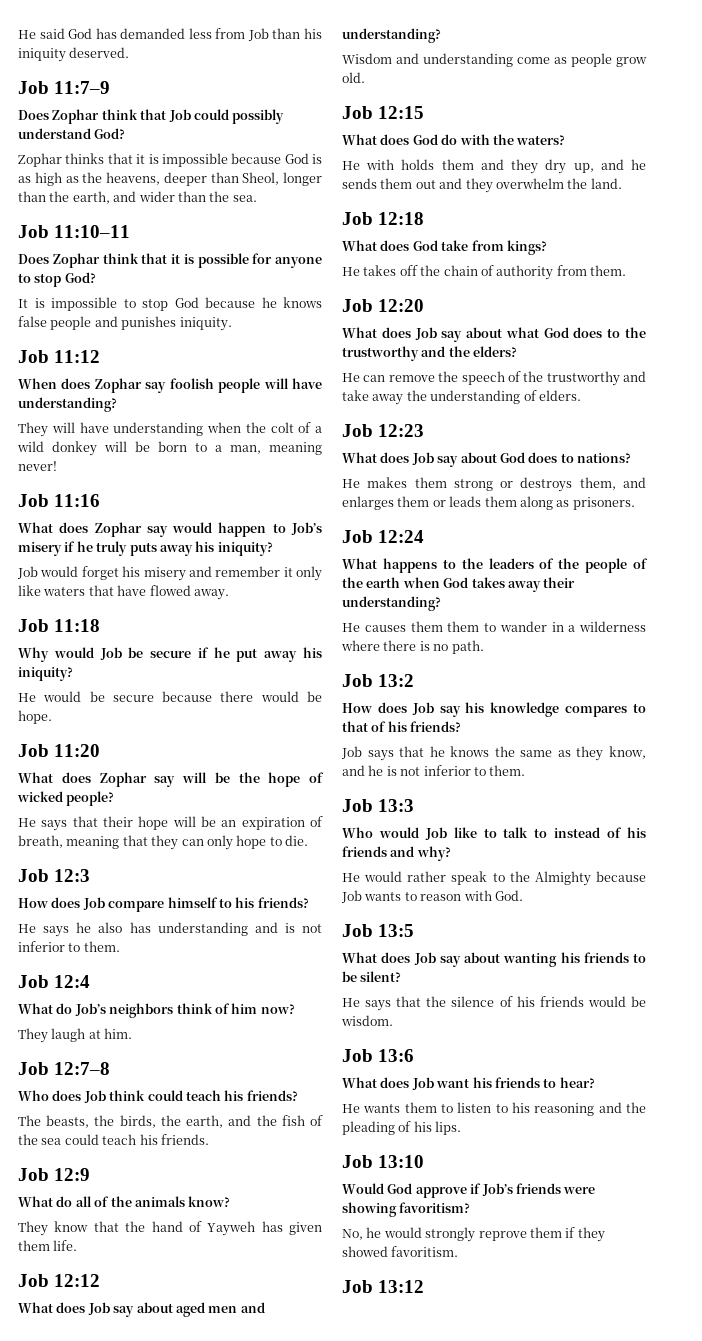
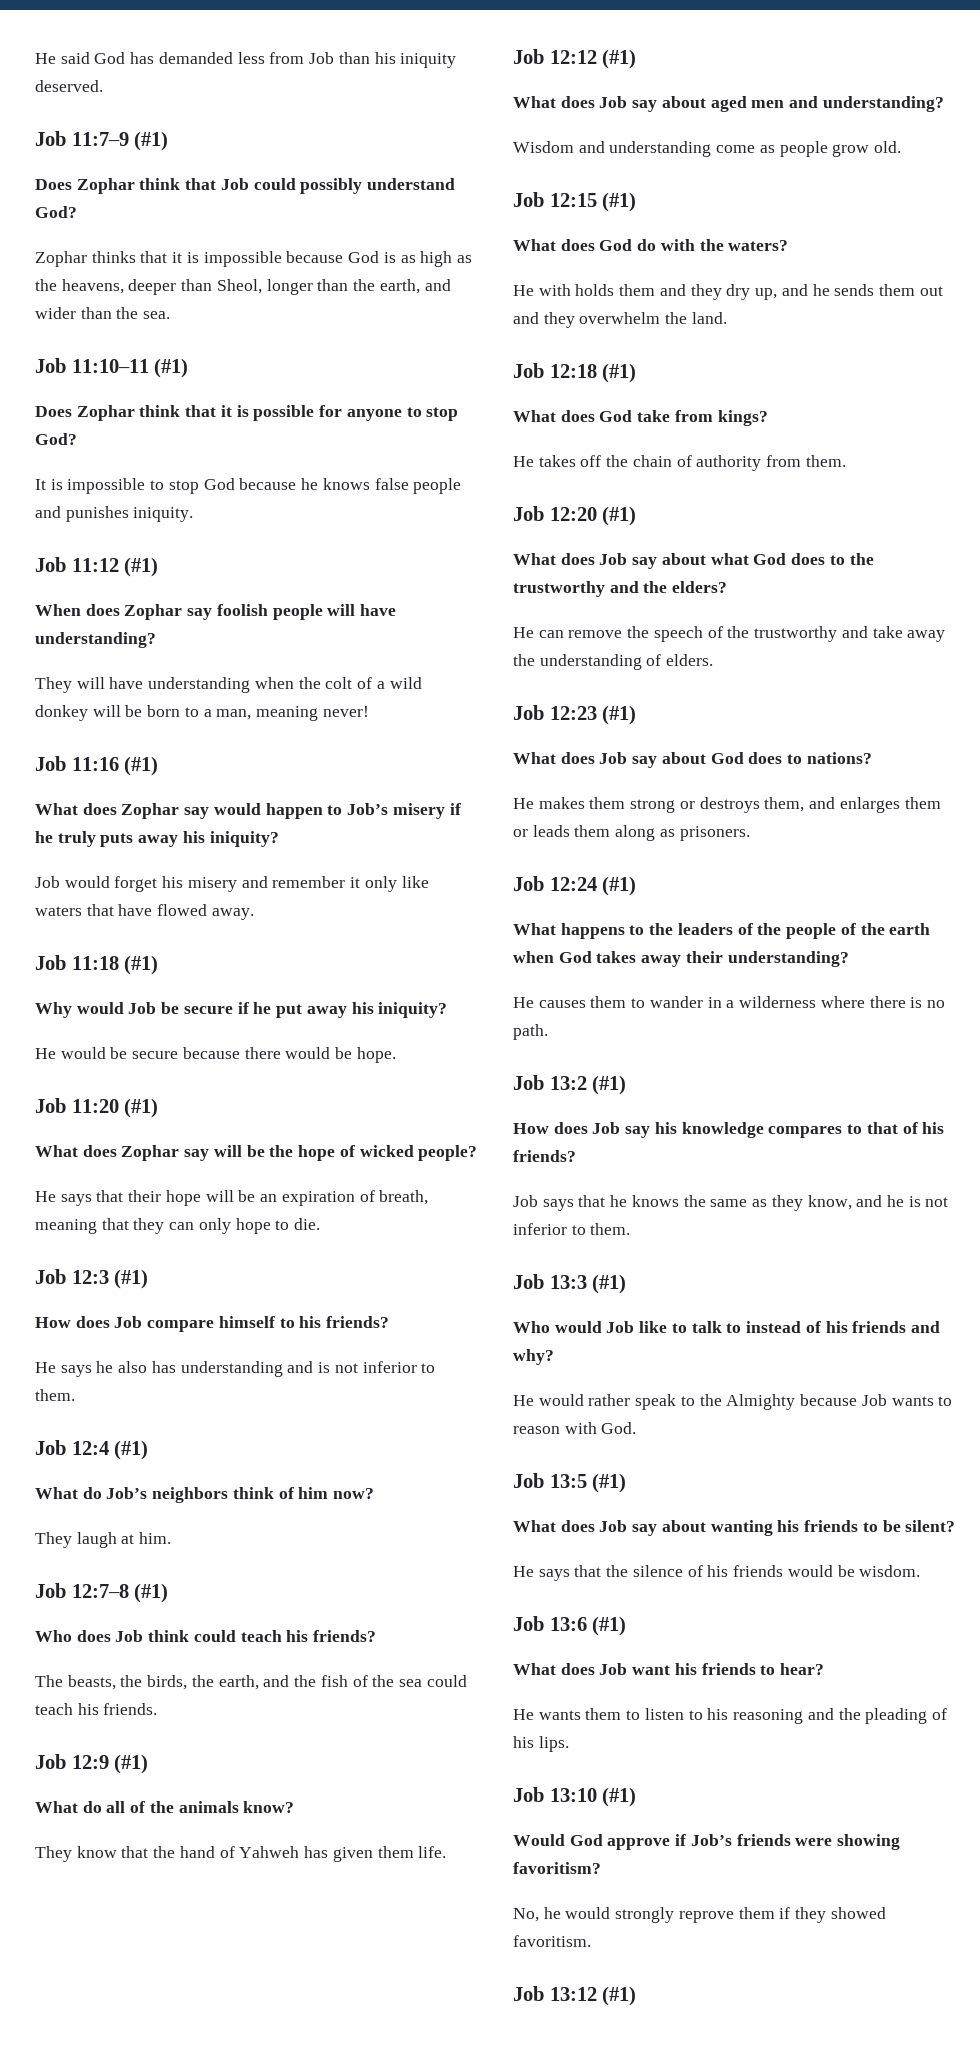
(111, 87) none -> [134,131,169,151] (#1)
(131, 231) none -> [154,358,189,378] (#1)
(101, 356) none -> [124,557,159,577] (#1)
(101, 500) none -> [124,756,159,776] (#1)
(101, 625) none -> [124,955,159,975] (#1)
(101, 750) none -> [124,1098,159,1118] (#1)
(91, 875) none -> [114,1269,149,1289] (#1)
(91, 981) none -> [114,1440,149,1460] (#1)
(111, 1068) none -> [134,1583,169,1603] (#1)
(91, 1174) none -> [114,1754,149,1774] (#1)
[207,1221,256,1236] Yayweh -> [239,1846,300,1858] Yahweh
(101, 1280) none -> [602,49,637,69] (#1)
(425, 112) none -> [602,192,637,212] (#1)
(425, 218) none -> [602,363,637,383] (#1)
(425, 305) none -> [602,506,637,526] (#1)
(425, 430) none -> [602,705,637,725] (#1)
(425, 536) none -> [602,876,637,896] (#1)
[447,621,480,632] them -> (627, 1002) none
(415, 680) none -> [592,1075,627,1095] (#1)
(415, 805) none -> [592,1274,627,1294] (#1)
(415, 930) none -> [592,1473,627,1493] (#1)
(415, 1055) none -> [592,1616,627,1636] (#1)
(425, 1161) none -> [602,1787,637,1807] (#1)
(425, 1286) none -> [602,1986,637,2006] (#1)

